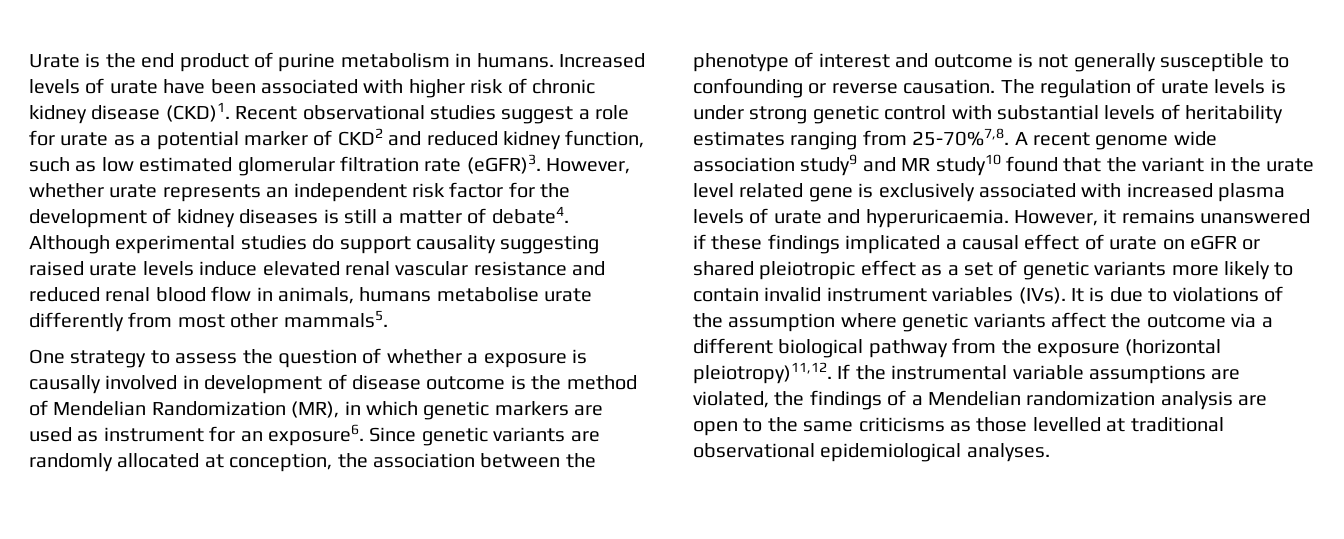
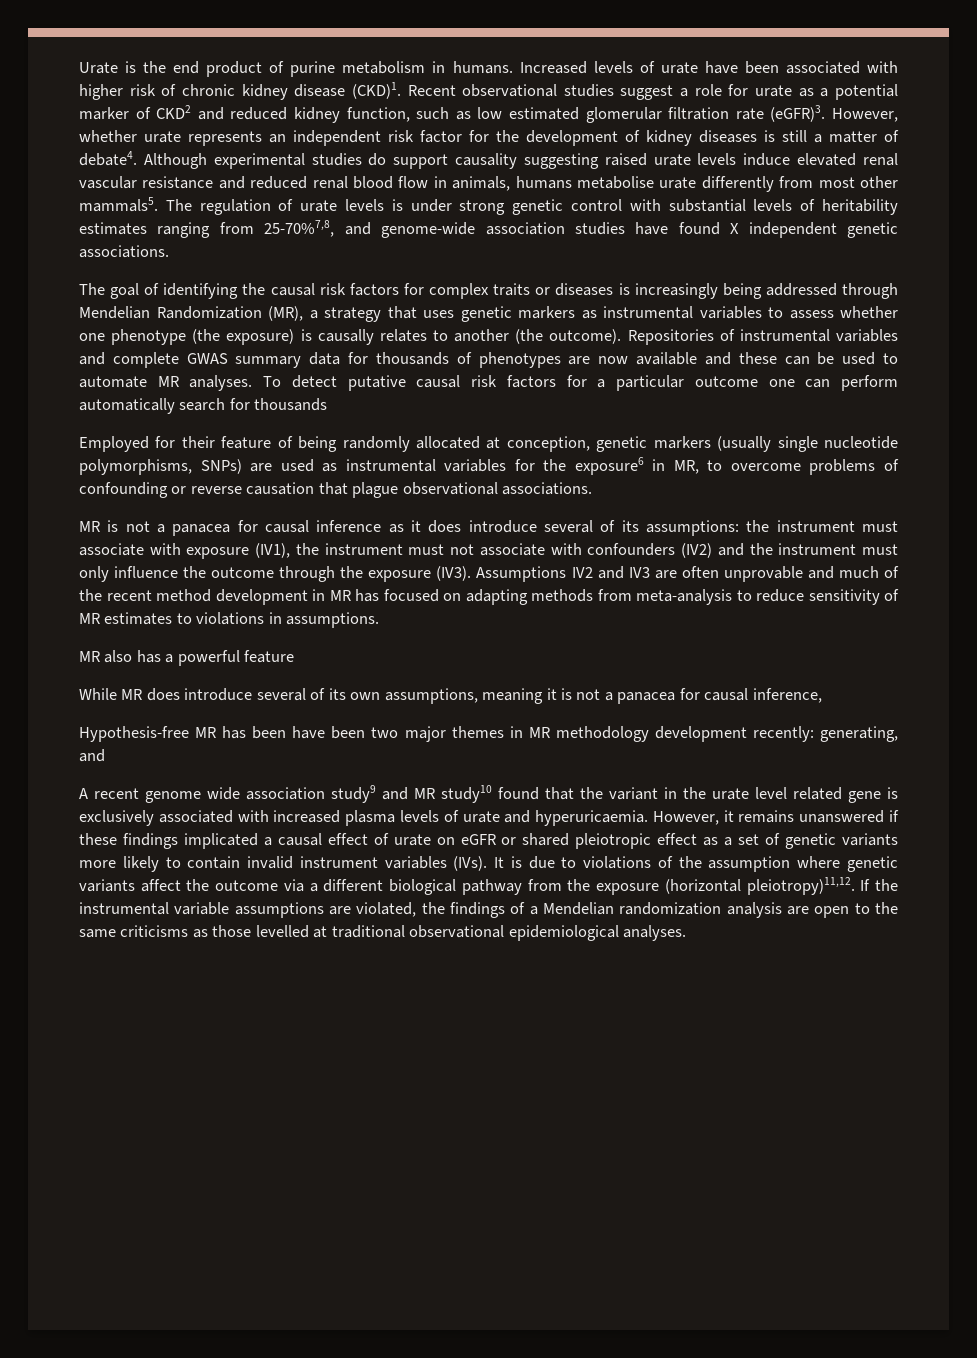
[29,348,587,368] [29,374,637,394] [29,400,604,420] [29,424,600,446] [29,453,596,472] [693,52,1289,72] [693,78,996,98] // One strategy to assess the question of whether a exposure is causally involved in development of disease outcome is the method of Mendelian Randomization (MR), in which genetic markers are used as instrument for an exposure6. Since genetic variants are randomly allocated at conception, the association between the phenotype of interest and outcome is not generally susceptible to confounding or reverse causation. -> (158, 204) none
[912,128,1010,146] 25-70%7,8. -> [264,220,898,238] [79,245,169,258] [79,283,899,299] [79,306,898,322] [79,329,898,345] [79,352,899,368] [79,375,899,391] [79,398,328,414] [79,436,899,452] [79,457,899,475] [79,482,593,498] [79,520,899,536] [79,543,899,559] [79,566,899,582] [79,589,899,605] [79,612,380,628] [79,650,295,666] [79,688,822,704] [79,726,898,742] [79,749,105,762] 25-70%7,8, and genome-wide association studies have found X independent genetic associations. // The goal of identifying the causal risk factors for complex traits or diseases is increasingly being addressed through Mendelian Randomization (MR), a strategy that uses genetic markers as instrumental variables to assess whether one phenotype (the exposure) is causally relates to another (the outcome). Repositories of instrumental variables and complete GWAS summary data for thousands of phenotypes are now available and these can be used to automate MR analyses. To detect putative causal risk factors for a particular outcome one can perform automatically search for thousands // Employed for their feature of being randomly allocated at conception, genetic markers (usually single nucleotide polymorphisms, SNPs) are used as instrumental variables for the exposure6 in MR, to overcome problems of confounding or reverse causation that plague observational associations. // MR is not a panacea for causal inference as it does introduce several of its assumptions: the instrument must associate with exposure (IV1), the instrument must not associate with confounders (IV2) and the instrument must only influence the outcome through the exposure (IV3). Assumptions IV2 and IV3 are often unprovable and much of the recent method development in MR has focused on adapting methods from meta-analysis to reduce sensitivity of MR estimates to violations in assumptions. // MR also has a powerful feature // While MR does introduce several of its own assumptions, meaning it is not a panacea for causal inference, // Hypothesis-free MR has been have been two major themes in MR methodology development recently: generating, and //

